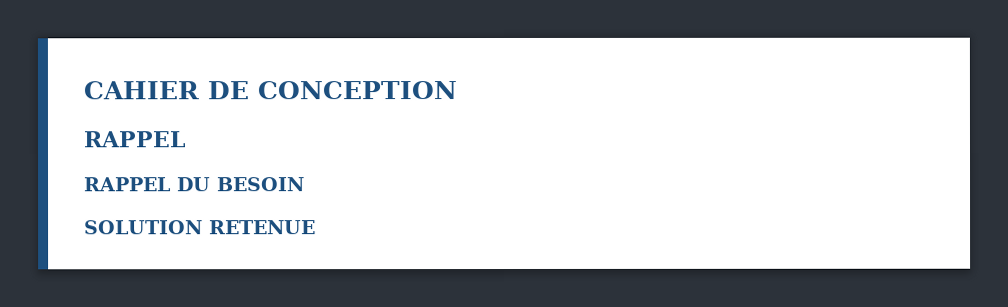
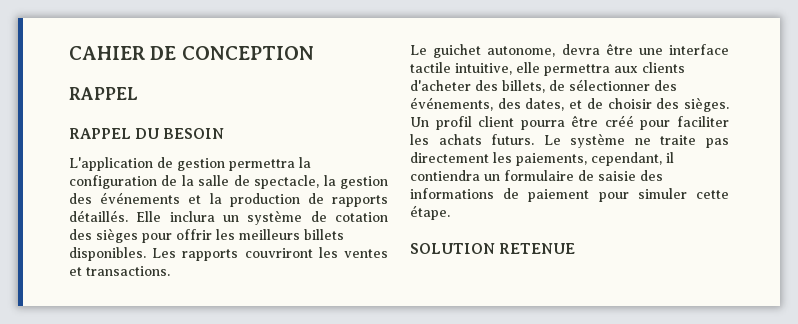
(305, 184) none -> [69,157,311,171] [69,175,388,189] [69,192,388,207] [69,210,388,225] [69,228,344,243] [69,247,388,261] [69,266,170,276] [410,43,729,58] [410,62,685,76] [410,79,677,93] [410,97,729,112] [410,115,729,130] [410,133,729,148] [410,152,674,166] [410,170,663,181] [410,188,729,202] [410,205,450,220] // L'application de gestion permettra la configuration de la salle de spectacle, la gestion des événements et la production de rapports détaillés. Elle inclura un système de cotation des sièges pour offrir les meilleurs billets disponibles. Les rapports couvriront les ventes et transactions. // Le guichet autonome, devra être une interface tactile intuitive, elle permettra aux clients d'acheter des billets, de sélectionner des événements, des dates, et de choisir des sièges. Un profil client pourra être créé pour faciliter les achats futurs. Le système ne traite pas directement les paiements, cependant, il contiendra un formulaire de saisie des informations de paiement pour simuler cette étape.

